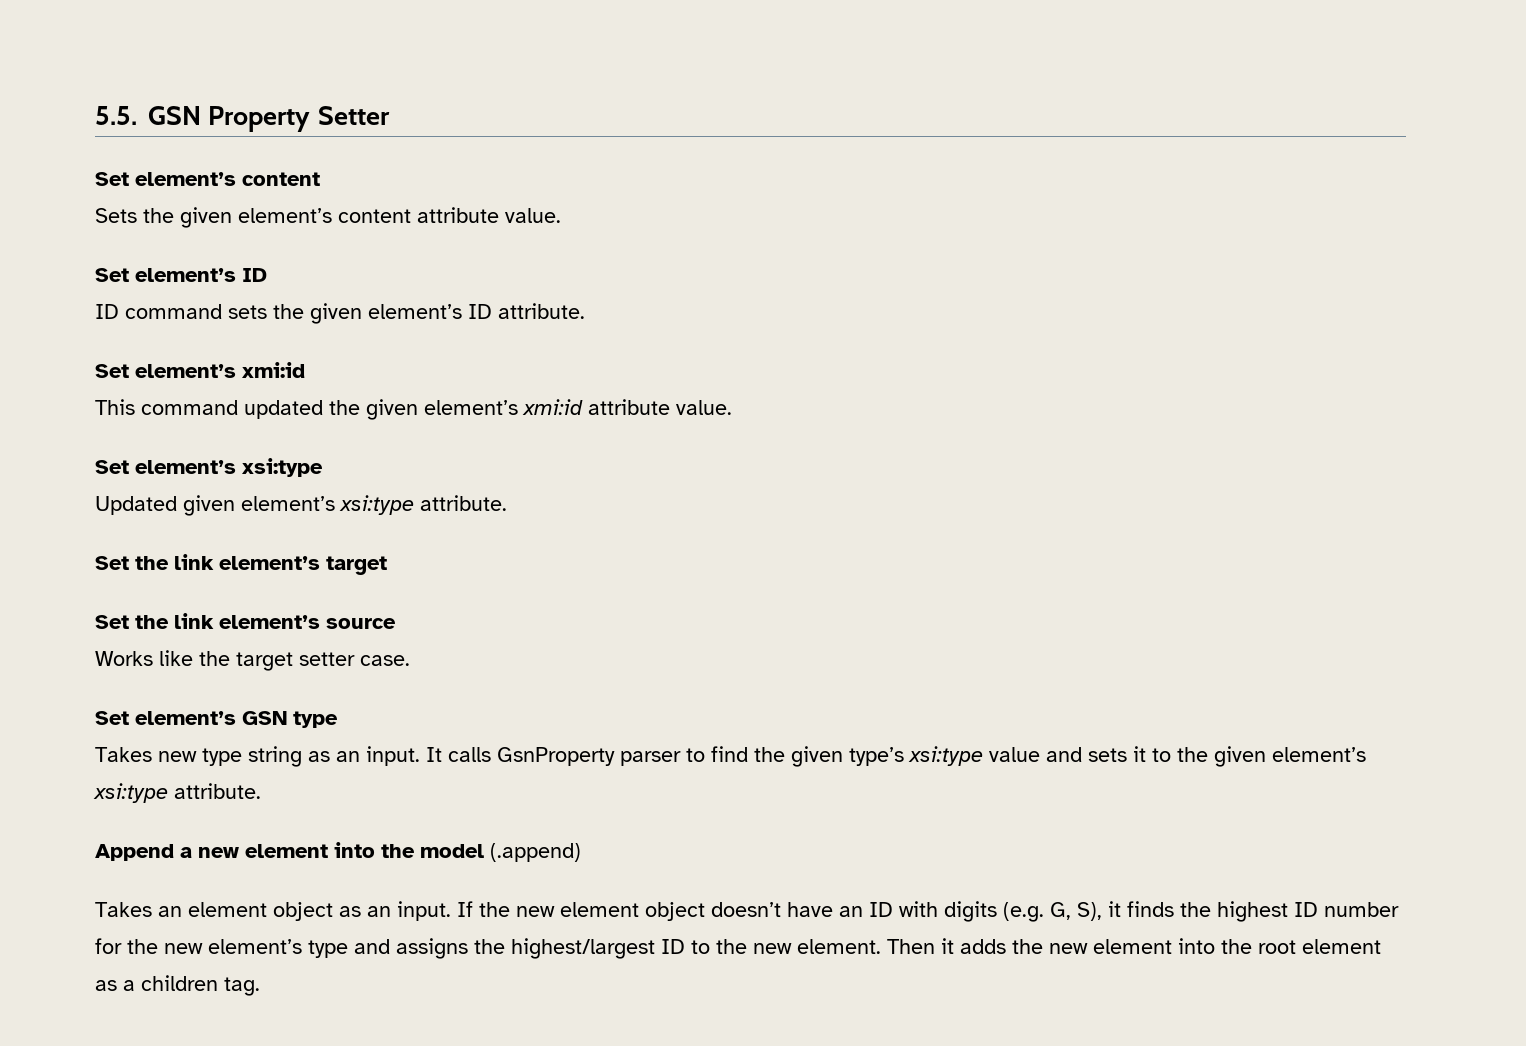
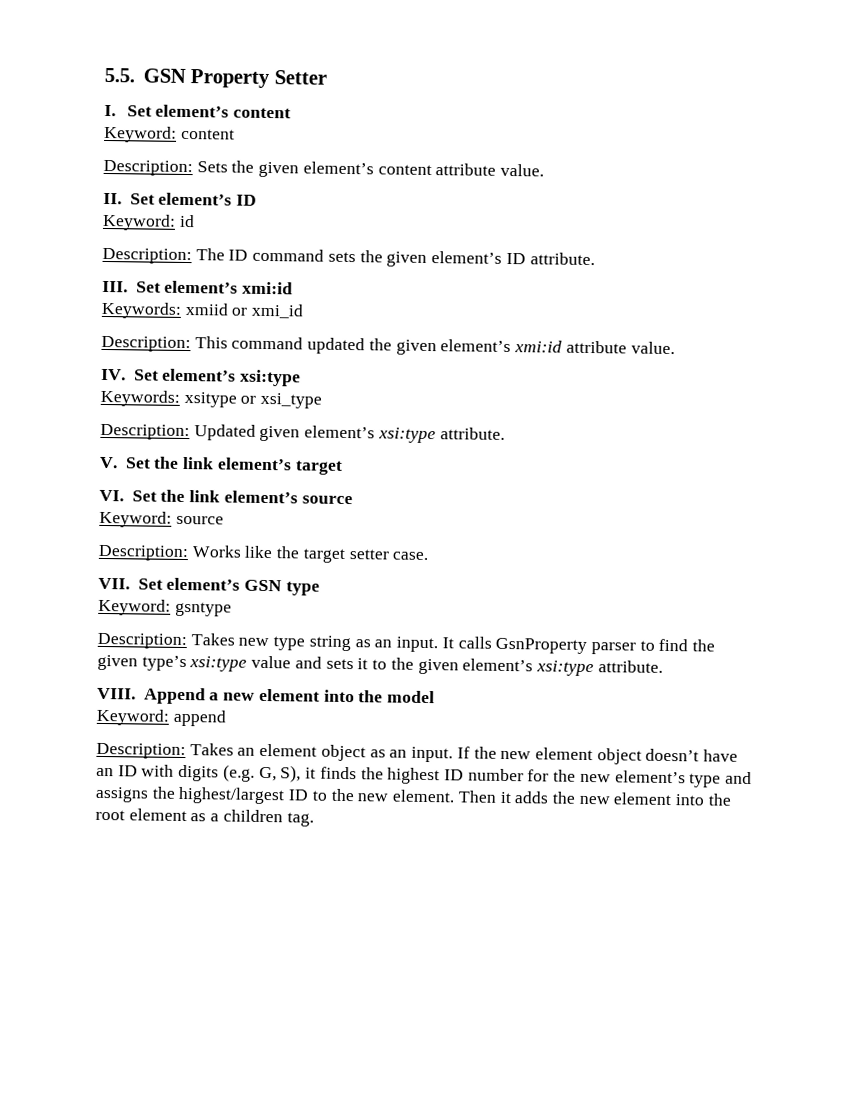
(390, 115) none -> [104,104,116,117] I.
(320, 179) none -> [104,125,235,143] [103,159,193,177] Keyword: content // Description:
(561, 215) none -> [103,192,122,205] II.
(267, 275) none -> [102,213,195,231] [102,247,225,265] Keyword: id // Description: The
(585, 311) none -> [102,280,128,293] III.
(305, 370) none -> [101,301,305,319] [101,335,191,353] Keywords: xmiid or xmi_id // Description:
(732, 407) none -> [101,368,126,381] IV.
(323, 467) none -> [100,389,323,409] [100,423,190,441] Keywords: xsitype or xsi_type // Description:
(507, 503) none -> [99,456,118,469] V.
(387, 565) none -> [99,489,124,502] VI.
(396, 623) none -> [99,510,224,528] [98,544,189,562] Keyword: source // Description:
(410, 660) none -> [98,577,130,590] VII.
(338, 719) none -> [98,598,232,617] [97,632,187,650] Keyword: gsntype // Description:
(261, 791) none -> [97,687,136,700] VIII.
[490,843,581,862] (.append) // -> [96,708,226,727] [96,742,186,760] // Keyword: append // Description:

